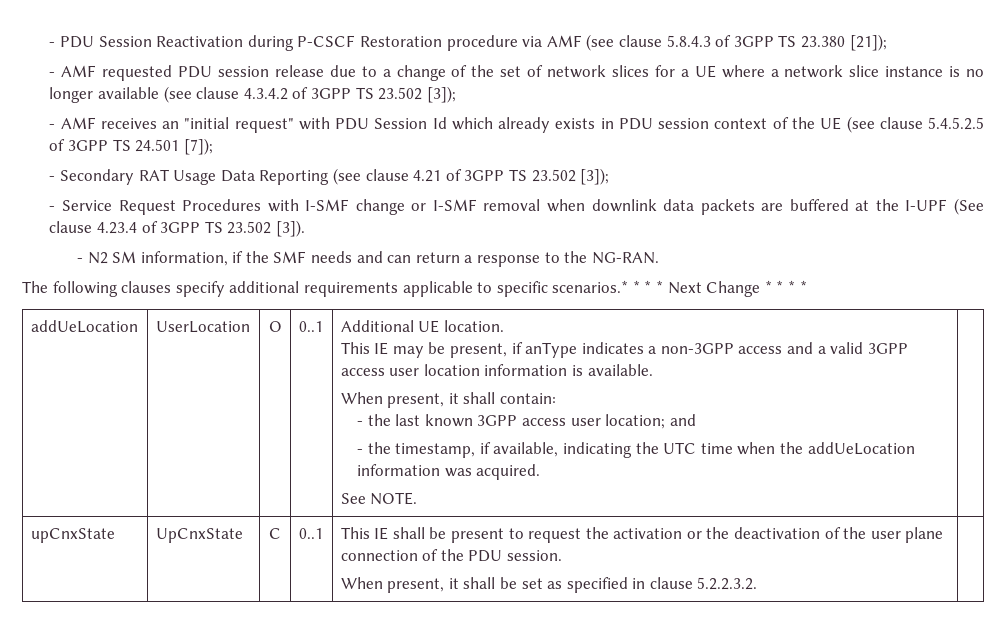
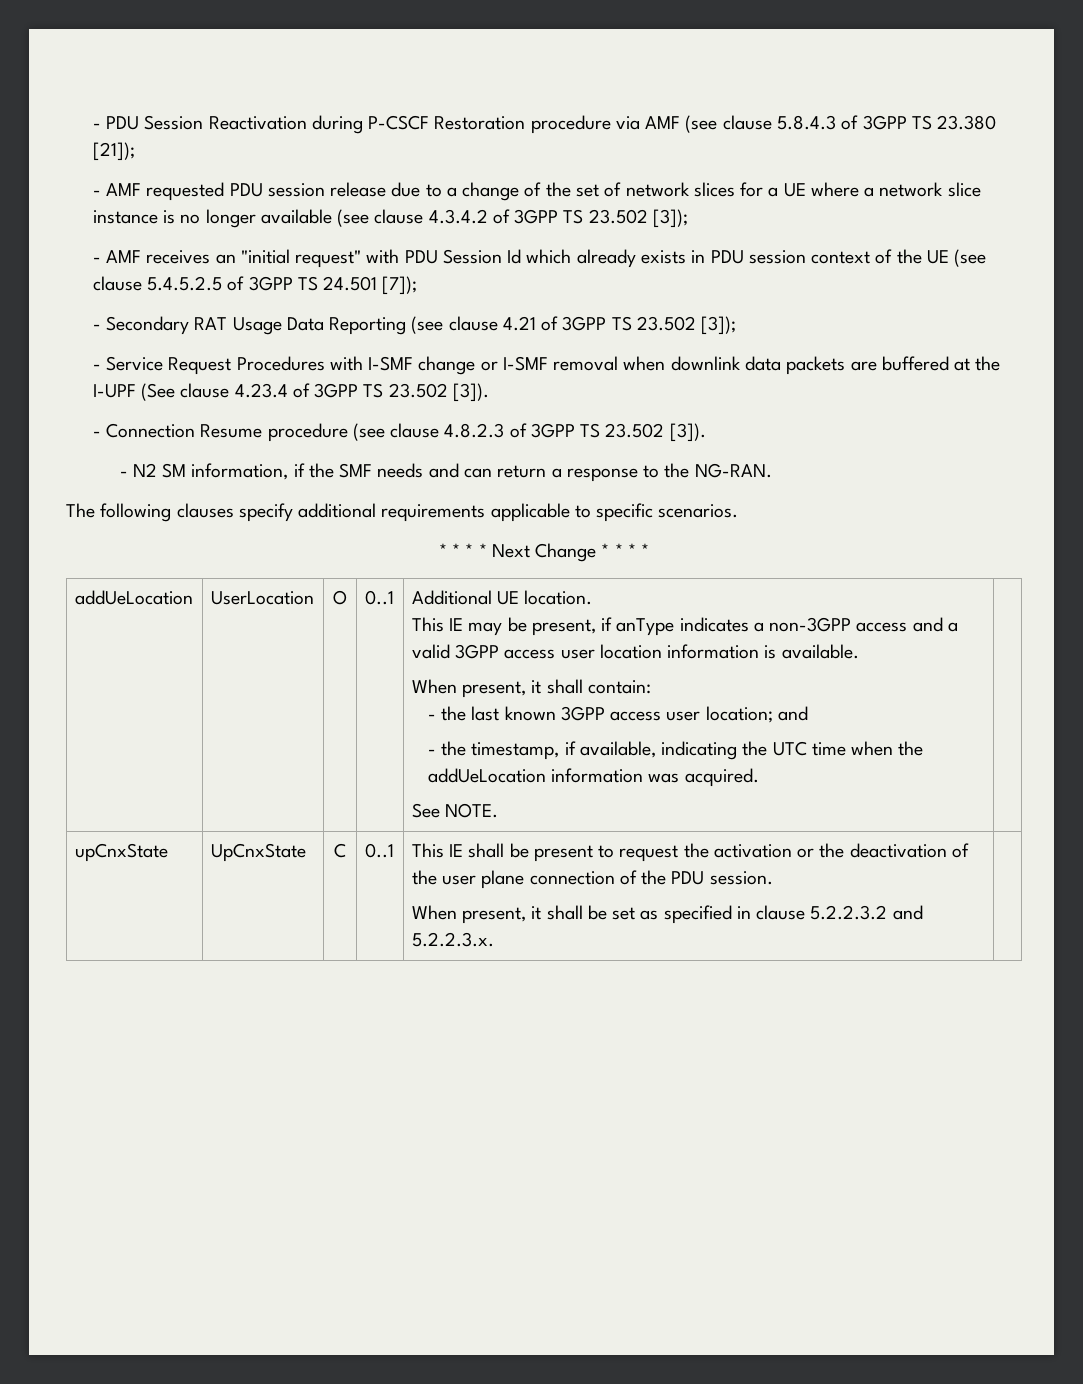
(306, 228) none -> [92,423,706,442] // - Connection Resume procedure (see clause 4.8.2.3 of 3GPP TS 23.502 [3]).
[552,280,629,293] scenarios.* -> [658,504,739,518] [438,543,447,557] scenarios. // *
[697,577,758,590] 5.2.2.3.2. -> [810,905,923,920] [411,932,494,947] 5.2.2.3.2 and 5.2.2.3.x.

